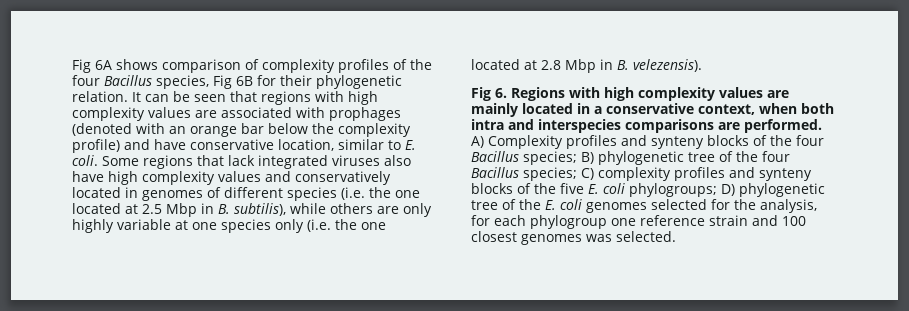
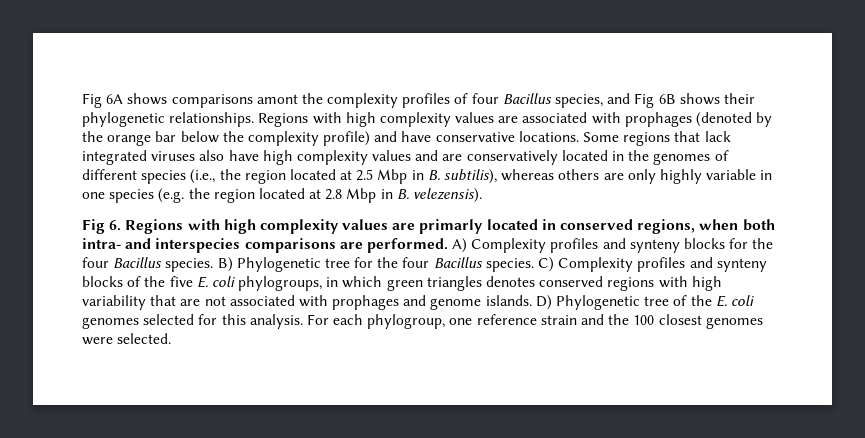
[162,59,259,73] comparison of -> [171,93,323,108] comparisons amont the
[410,59,432,70] the -> (469, 98) none
(209, 82) none -> [607,93,631,104] and
[257,75,276,86] for -> [679,93,720,105] shows
[72,91,311,105] relation. It can be seen that regions -> [169,112,309,127] relationships. Regions
[136,123,186,134] with an -> [756,112,773,127] [82,131,103,142] by the
[278,139,416,151] [72,155,98,166] location, similar to E. coli. -> [518,131,579,142] locations.
(291, 176) none -> [442,154,463,161] are
(138, 192) none -> [628,150,650,161] the
[341,187,420,200] (i.e. the one -> [190,169,286,184] (i.e., the region
[290,203,326,214] while -> [501,169,555,181] whereas
[175,220,188,230] at -> [760,170,773,180] in
[275,219,386,233] only (i.e. the one -> [158,188,255,203] (e.g. the region
[471,103,755,117] mainly located in a conservative context, -> [419,219,696,234] primarly located in conserved regions,
[471,119,504,130] intra -> [82,238,121,249] intra-
[753,135,824,146] [471,151,790,165] [471,167,671,181] of the four Bacillus species; B) phylogenetic tree of the four Bacillus species; C) complexity -> [729,238,774,249] [82,257,634,272] for the four Bacillus species. B) Phylogenetic tree for the four Bacillus species. C) Complexity
[629,183,825,197] phylogroups; D) phylogenetic -> [238,276,722,291] [82,295,641,310] phylogroups, in which green triangles denotes conserved regions with high variability that are not associated with prophages and genome islands. D) Phylogenetic
[734,199,817,213] [471,215,607,229] the analysis, for each phylogroup -> [221,314,446,329] this analysis. For each phylogroup,
(778, 220) none -> [608,314,630,325] the
[586,234,612,242] was -> [82,337,113,345] were

